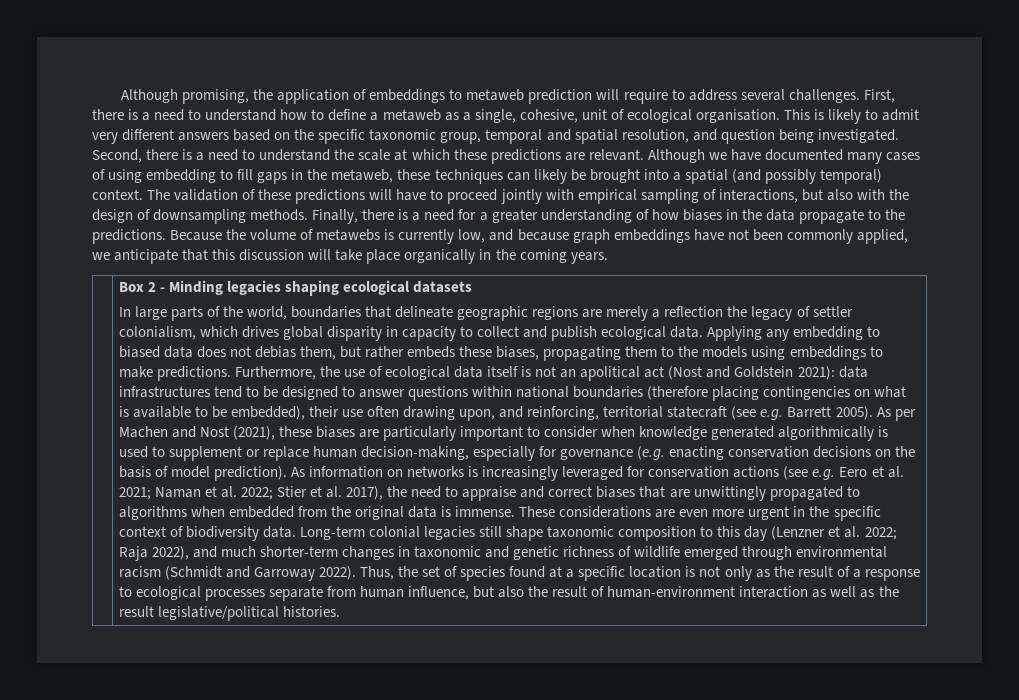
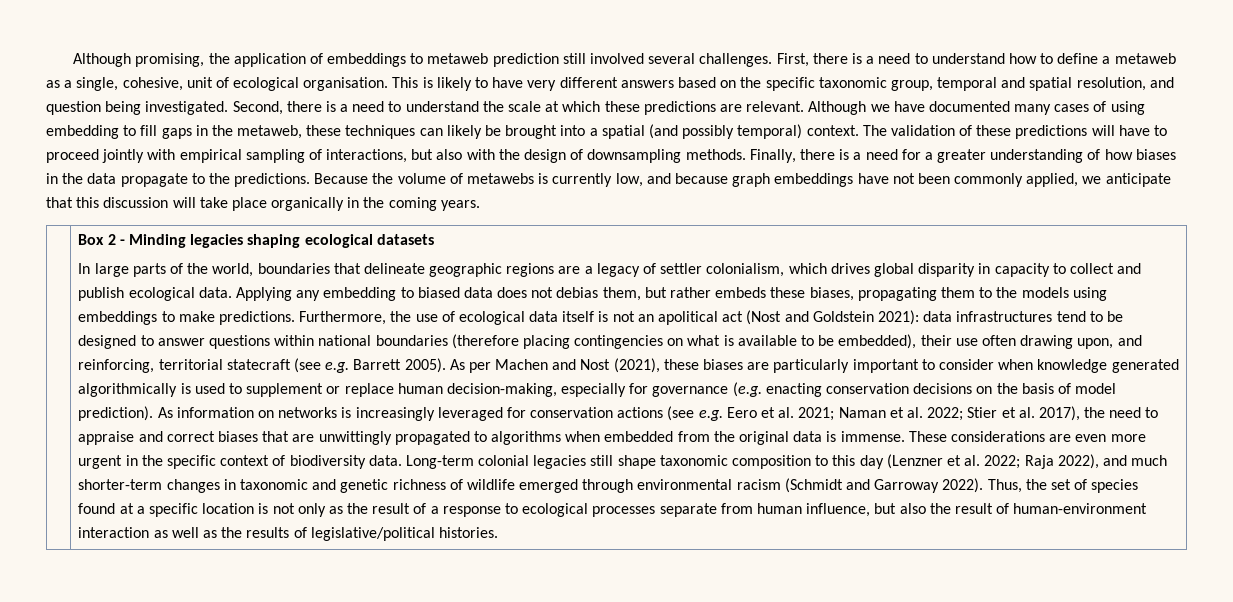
[596,89,737,104] will require to address -> [562,53,645,64] still involved
[882,109,920,121] admit -> [492,77,524,88] have
[606,306,748,321] merely a reflection the -> [584,266,593,274] a
[118,606,154,617] result -> [246,527,307,538] results of

